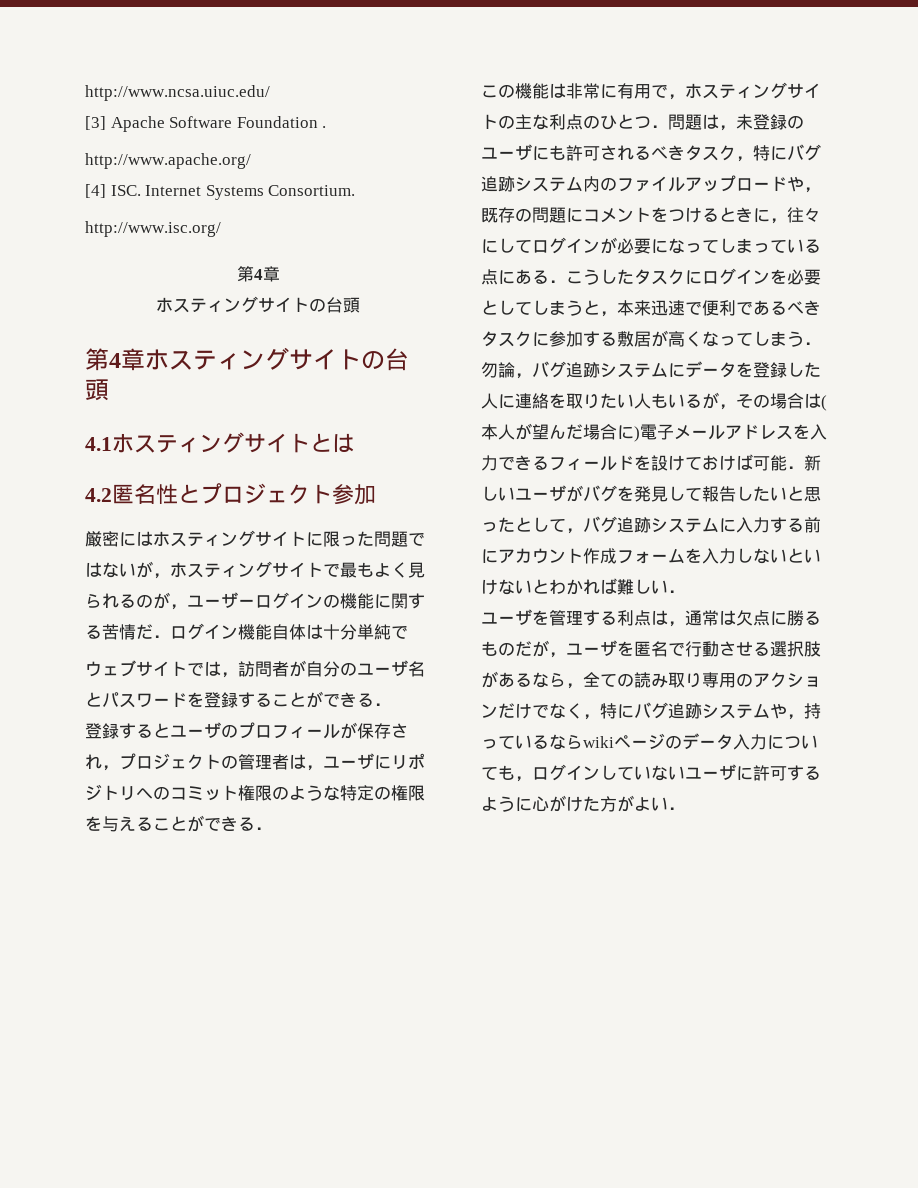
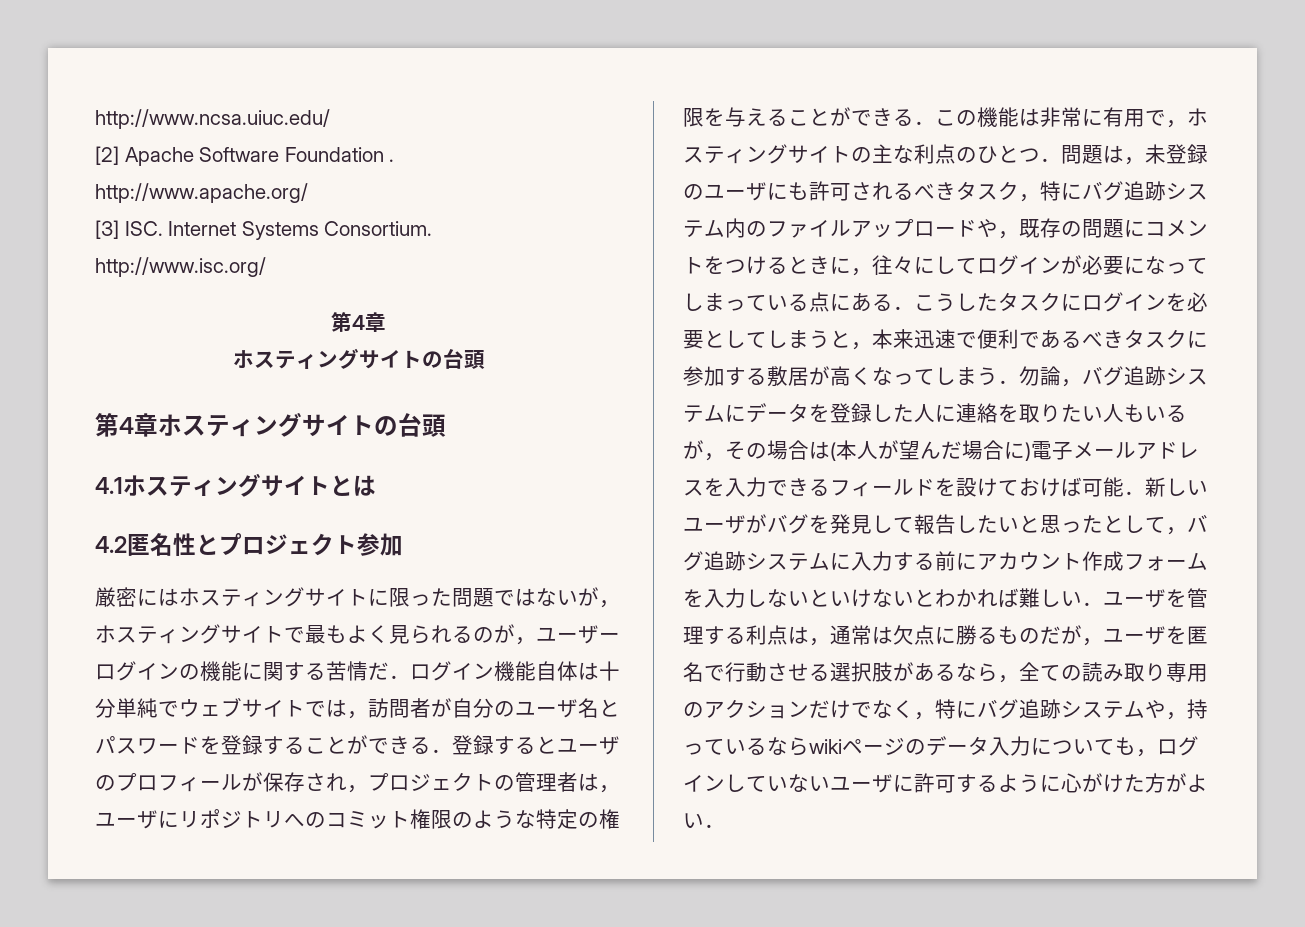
[85,116,106,130] [3] -> [95,146,119,165] [2]
[85,184,106,198] [4] -> [95,220,119,239] [3]
(408, 632) // -> (179, 709) none
(391, 704) // -> (452, 751) none
(272, 828) // -> (935, 123) none
(685, 591) // -> (1103, 604) none

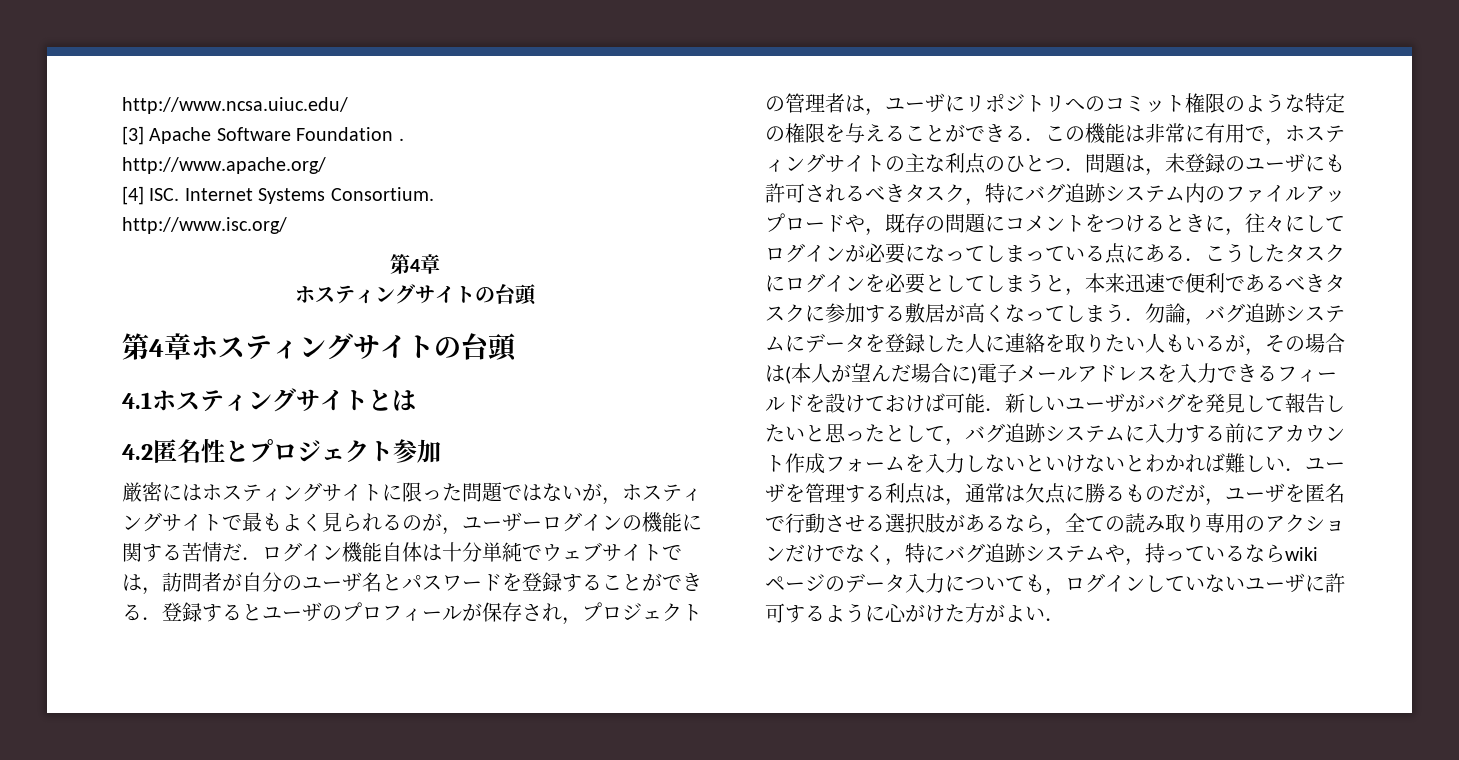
[95,146,119,165] [2] -> [122,126,144,145] [3]
[95,220,119,239] [3] -> [122,186,144,205] [4]

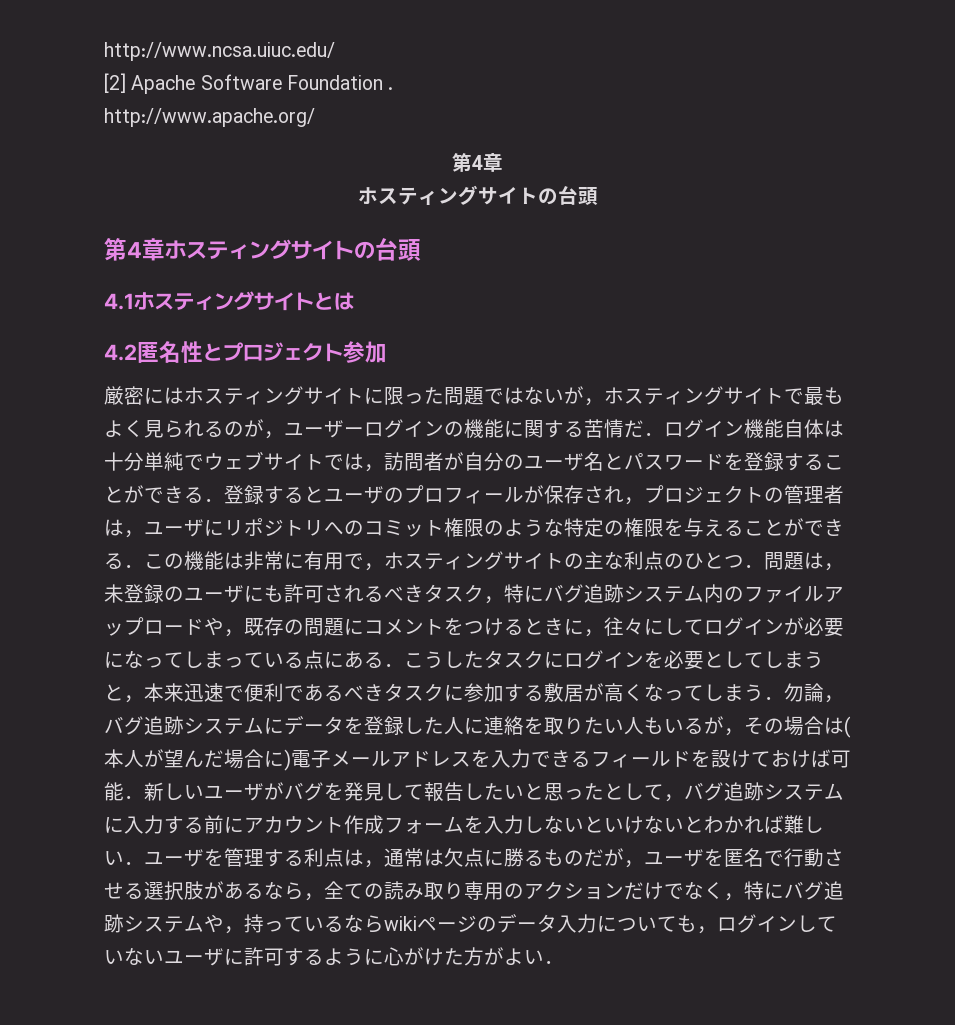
[122,126,144,145] [3] -> [104,73,126,93] [2]
[122,186,434,205] [122,217,287,234] // [4] ISC. Internet Systems Consortium. // http://www.isc.org/ -> (315, 117) none

